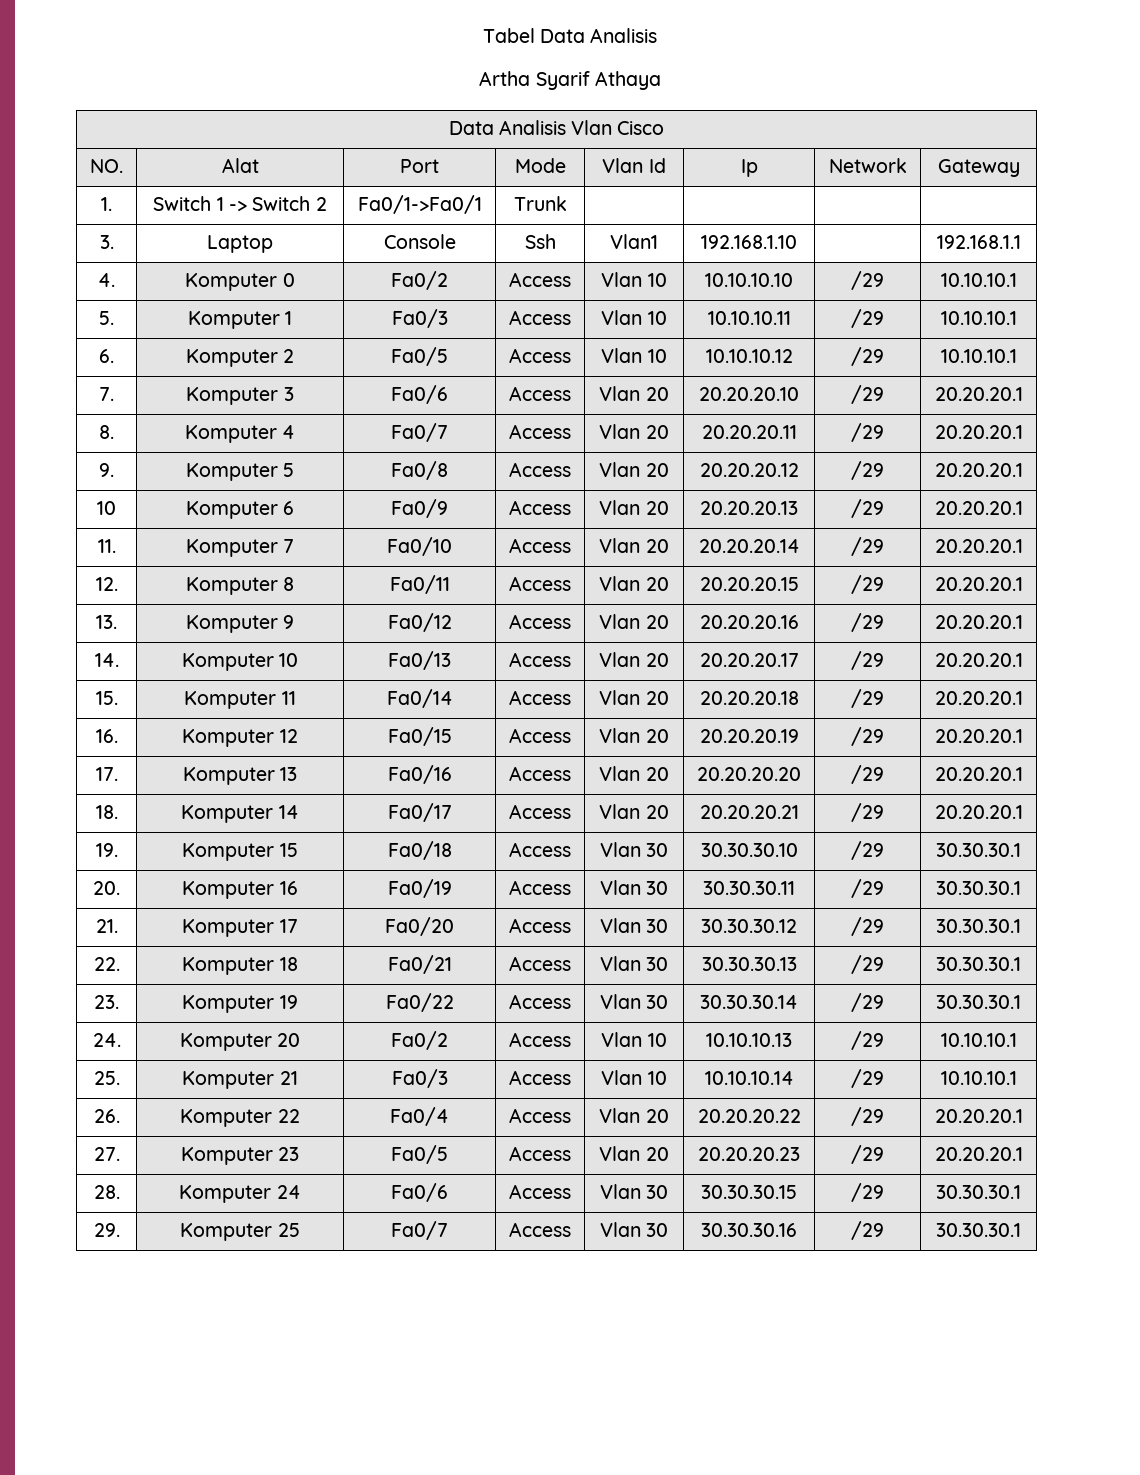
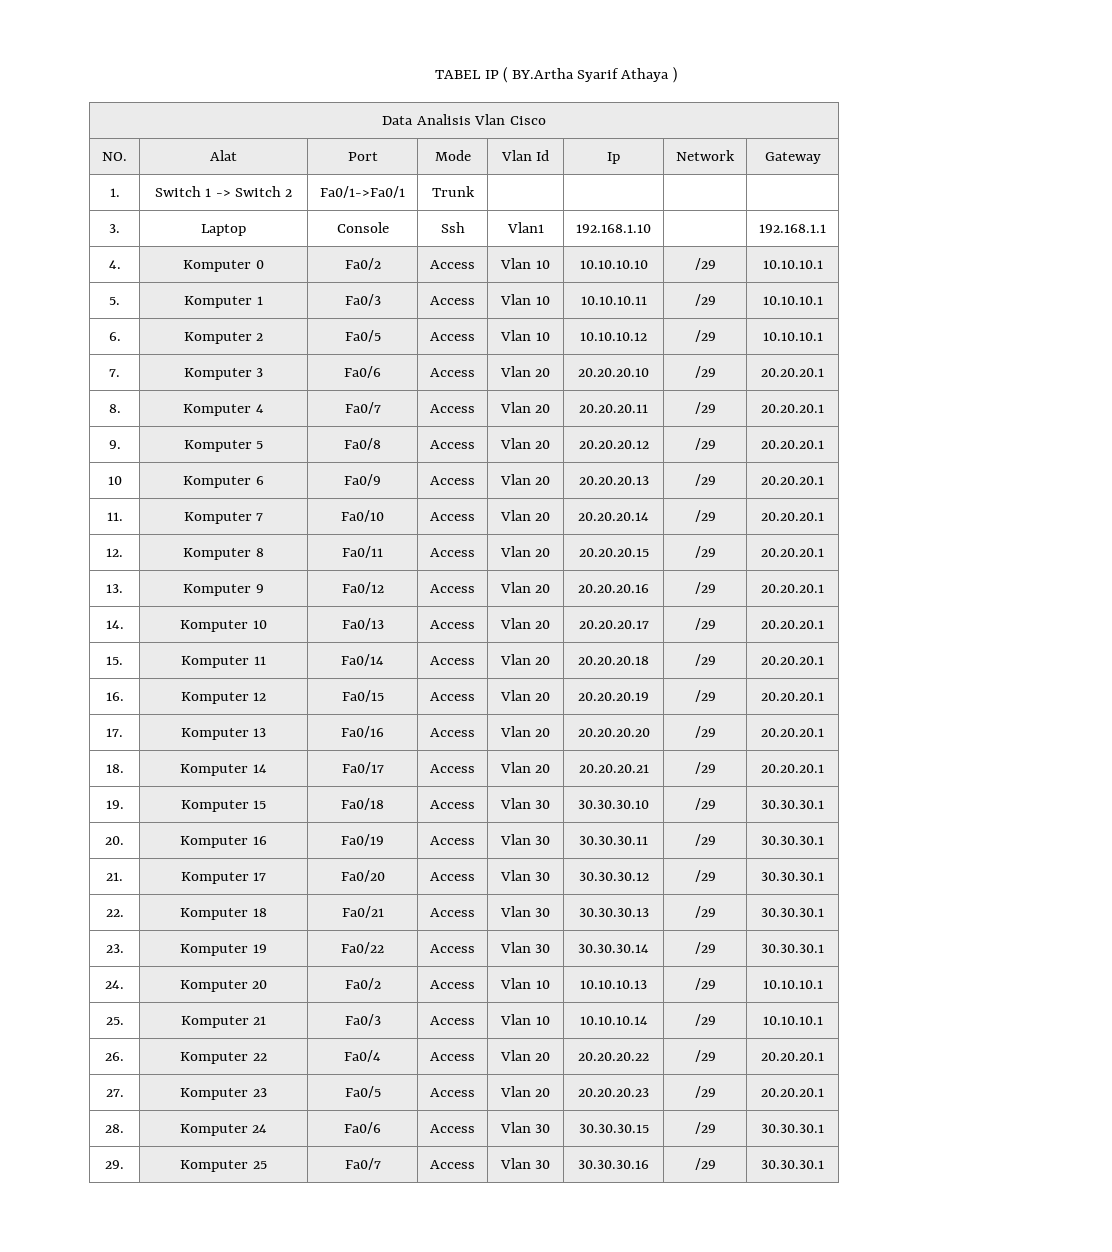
[482,28,658,43] [479,71,531,86] Tabel Data Analisis // Artha -> [435,67,574,83] TABEL IP ( BY.Artha
(661, 80) none -> [672,67,677,83] )

